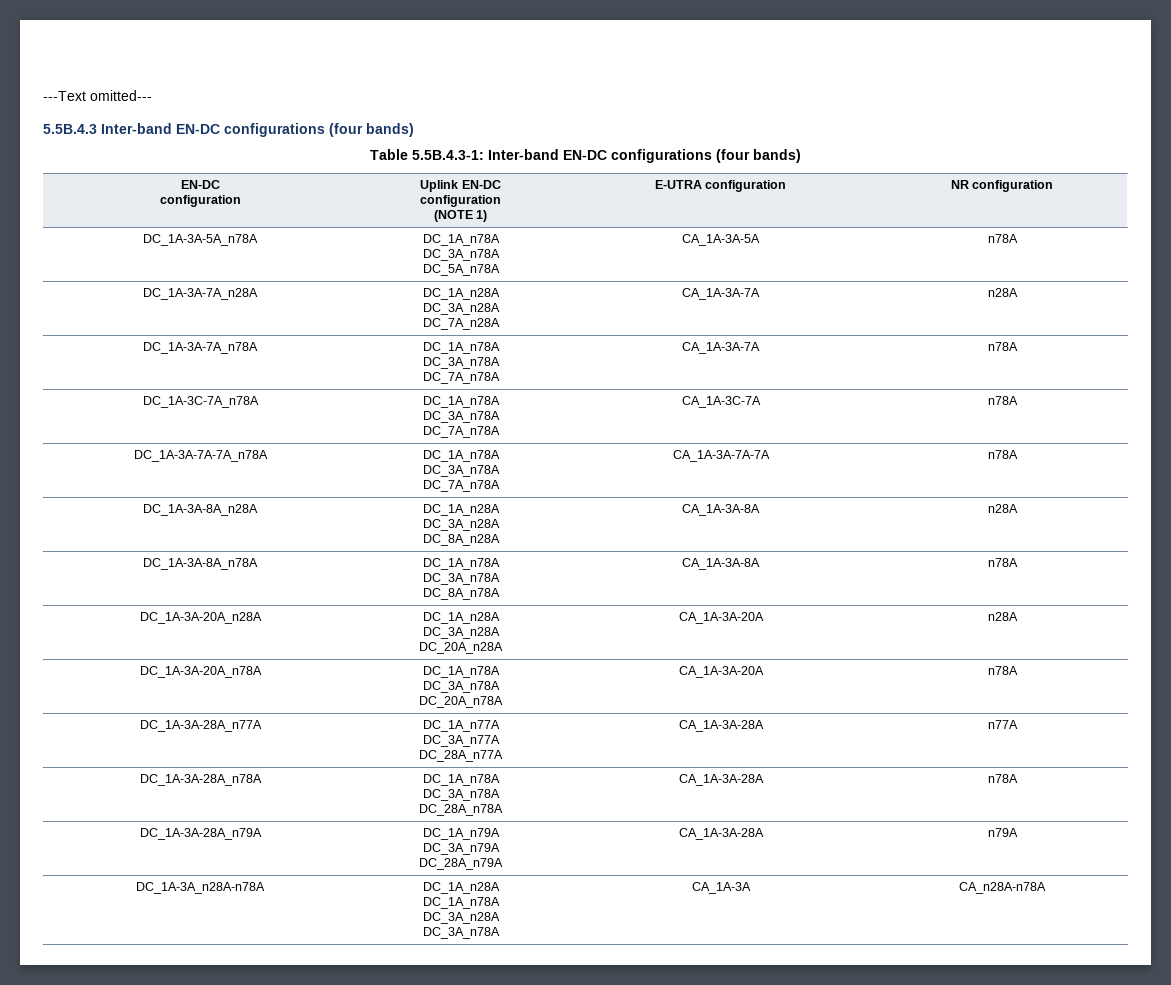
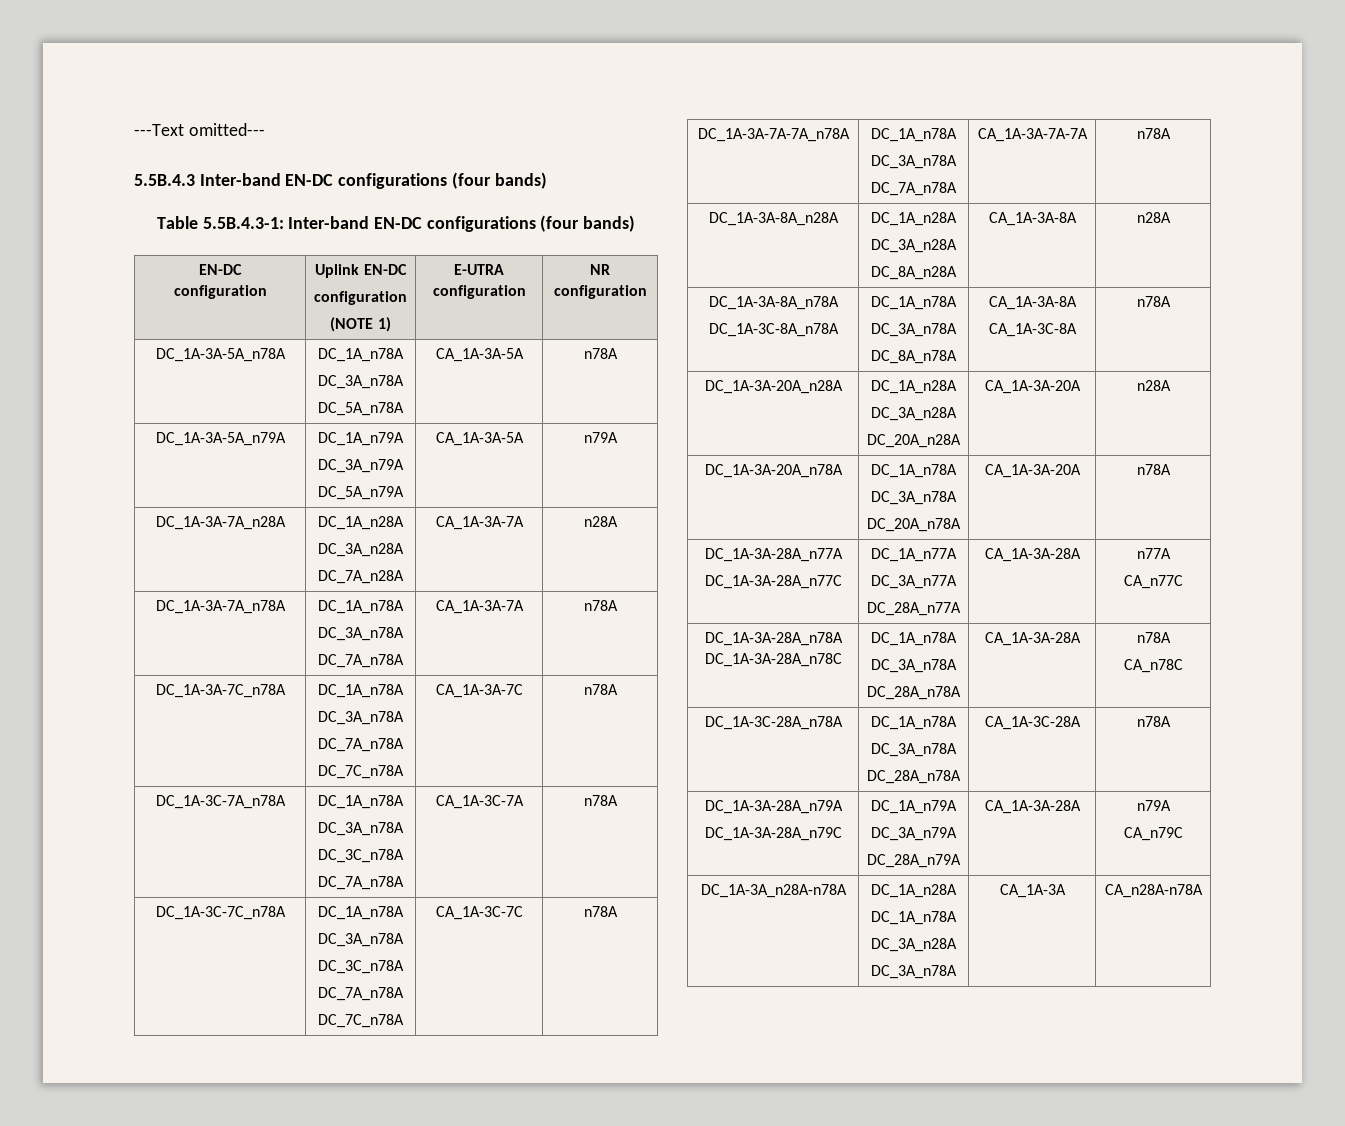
(1018, 238) none -> [155,432,286,446] [318,432,404,446] [318,459,404,473] [318,486,404,500] [435,432,524,446] [583,432,618,443] // DC_1A-3A-5A_n79A | DC_1A_n79A // DC_3A_n79A // DC_5A_n79A | CA_1A-3A-5A | n79A
(1018, 346) none -> [155,684,286,698] [318,684,404,698] [318,711,404,725] [318,738,404,752] [318,765,404,779] [435,684,523,698] [583,684,618,695] // DC_1A-3A-7C_n78A | DC_1A_n78A // DC_3A_n78A // DC_7A_n78A // DC_7C_n78A | CA_1A-3A-7C | n78A
(500, 417) none -> [318,849,404,863] // DC_3C_n78A
(1018, 400) none -> [155,906,286,920] [318,906,404,920] [318,933,404,947] [318,960,404,974] [318,987,404,1001] [318,1014,404,1028] [435,906,523,920] [583,906,618,917] // DC_1A-3C-7C_n78A | DC_1A_n78A // DC_3A_n78A // DC_3C_n78A // DC_7A_n78A // DC_7C_n78A | CA_1A-3C-7C | n78A
(258, 564) none -> [708,323,839,337] // DC_1A-3C-8A_n78A
(760, 564) none -> [988,323,1077,337] // CA_1A-3C-8A
(262, 726) none -> [704,575,842,589] // DC_1A-3A-28A_n77C
(1018, 724) none -> [1123,575,1183,589] // CA_n77C
(262, 780) none -> [704,653,842,667] DC_1A-3A-28A_n78C
(1018, 778) none -> [1123,659,1183,673] [704,716,843,730] [871,716,957,730] [871,743,957,757] [867,770,961,784] [984,716,1081,730] [1136,716,1171,727] // CA_n78C // DC_1A-3C-28A_n78A | DC_1A_n78A // DC_3A_n78A // DC_28A_n78A | CA_1A-3C-28A | n78A
(262, 834) none -> [704,827,842,841] // DC_1A-3A-28A_n79C
(1018, 832) none -> [1123,827,1183,841] // CA_n79C

